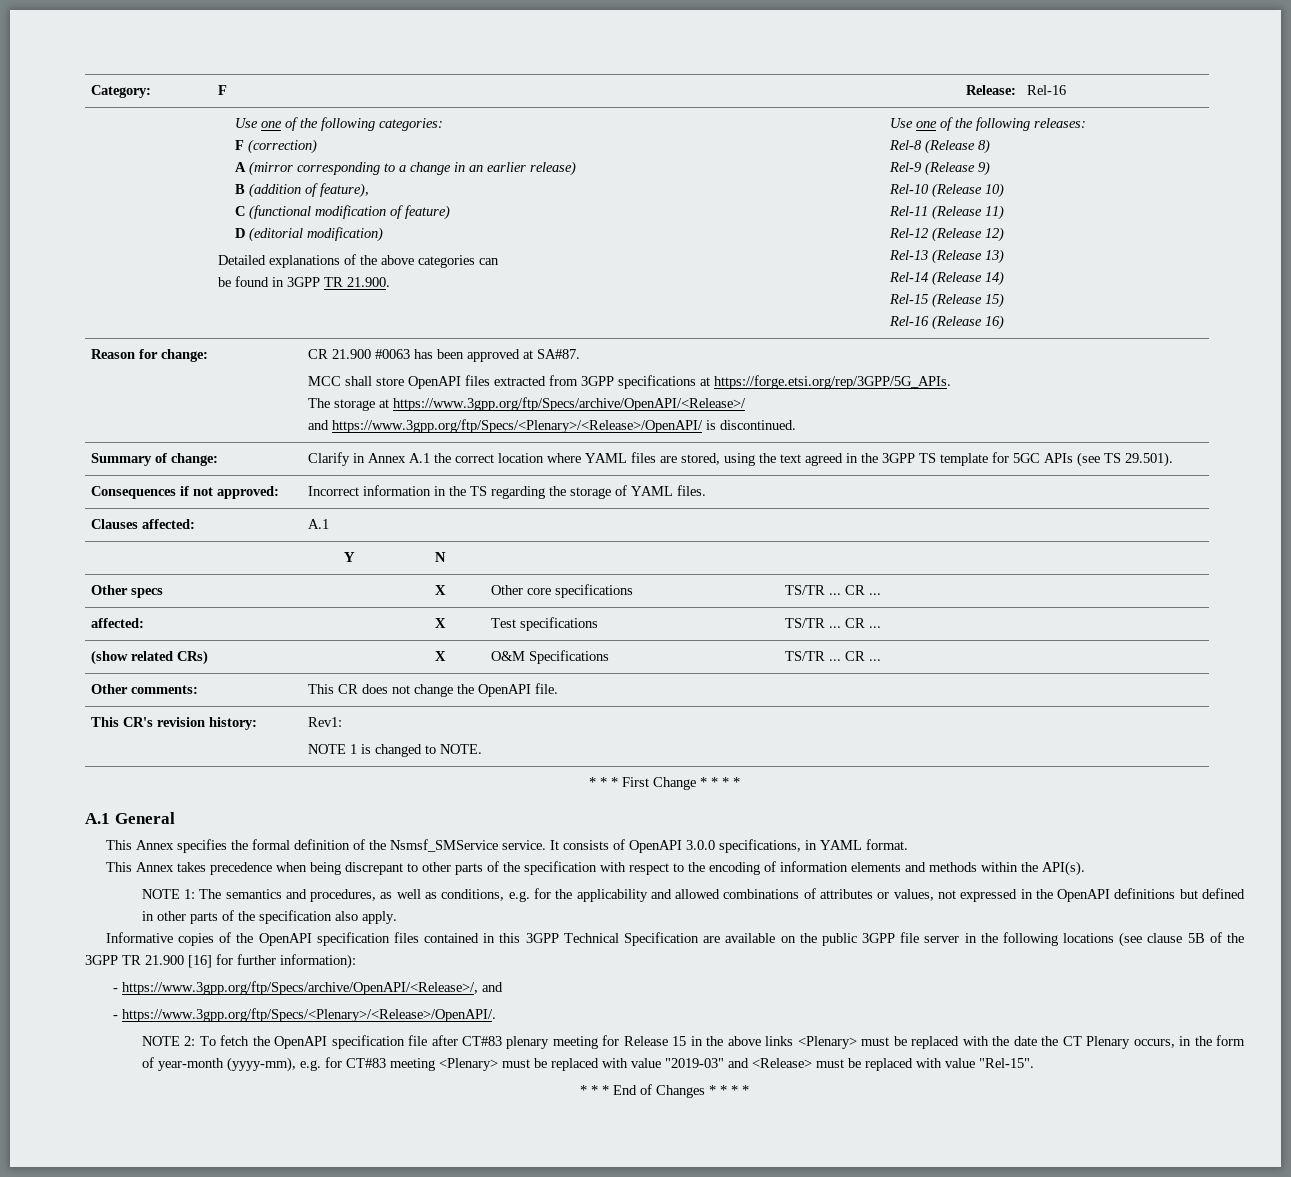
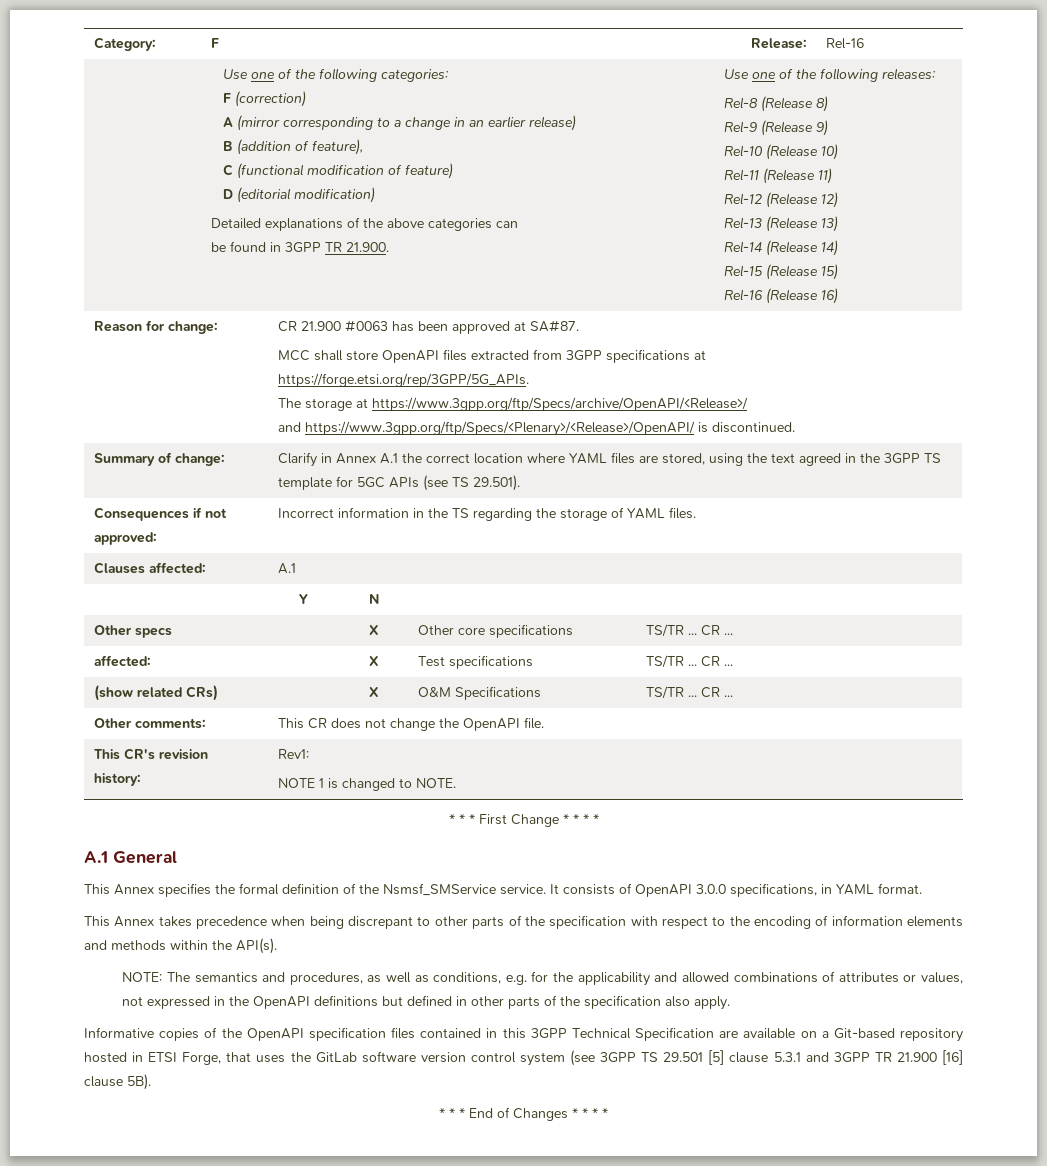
[141,889,195,899] NOTE 1: -> [122,972,163,982] NOTE:
[799,932,1245,947] [85,954,356,969] [113,981,504,995] [113,1008,497,1022] [141,1035,1245,1049] [141,1057,1034,1072] the public 3GPP file server in the following locations (see clause 5B of the 3GPP TR 21.900 [16] for further information): // - https://www.3gpp.org/ftp/Specs/archive/OpenAPI/<Release>/, and // - https://www.3gpp.org/ftp/Specs/<Plenary>/<Release>/OpenAPI/. // NOTE 2: To fetch the OpenAPI specification file after CT#83 plenary meeting for Release 15 in the above links <Plenary> must be replaced with the date the CT Plenary occurs, in the form of year-month (yyyy-mm), e.g. for CT#83 meeting <Plenary> must be replaced with value "2019-03" and <Release> must be replaced with value "Rel-15". -> [821,1028,963,1042] [84,1050,963,1066] [84,1074,151,1090] a Git-based repository hosted in ETSI Forge, that uses the GitLab software version control system (see 3GPP TS 29.501 [5] clause 5.3.1 and 3GPP TR 21.900 [16] clause 5B).

